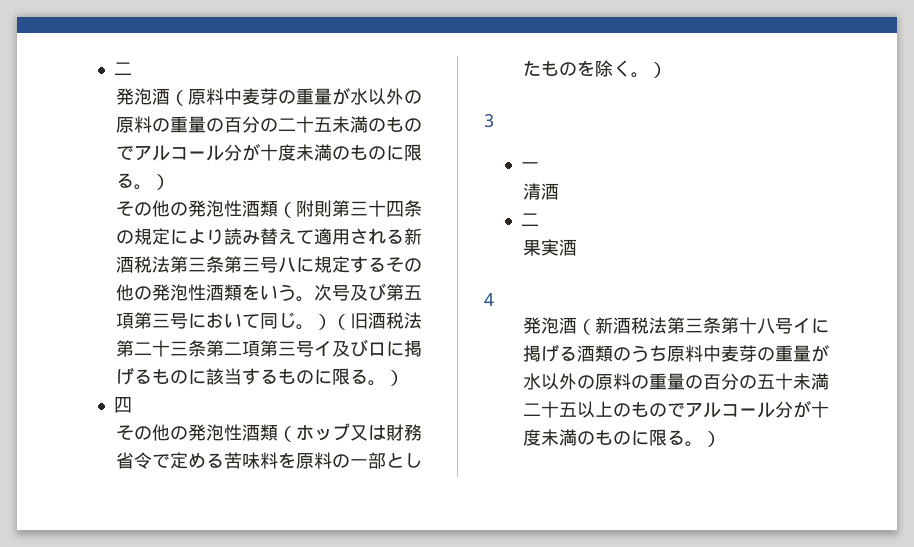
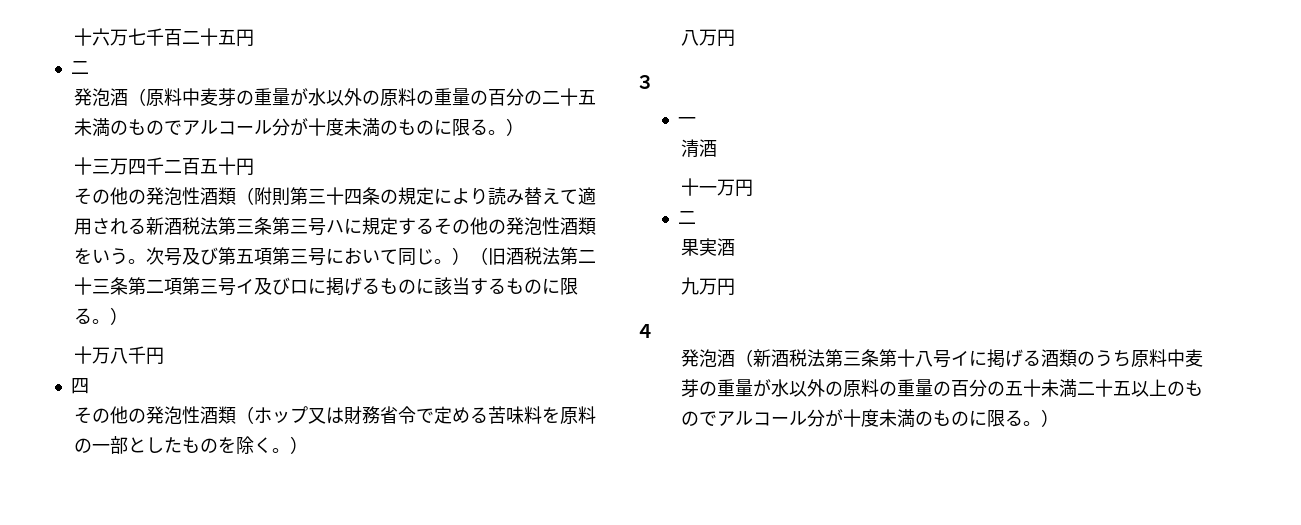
(114, 68) none -> [74,28,255,47] 十六万七千百二十五円 //
(170, 182) none -> [74,157,255,176] // 十三万四千二百五十円
(404, 378) none -> [74,346,165,365] // 十万八千円
(667, 70) none -> [681,29,736,47] // 八万円
(559, 191) none -> [681,178,754,197] // 十一万円
(577, 247) none -> [681,277,736,296] // 九万円

